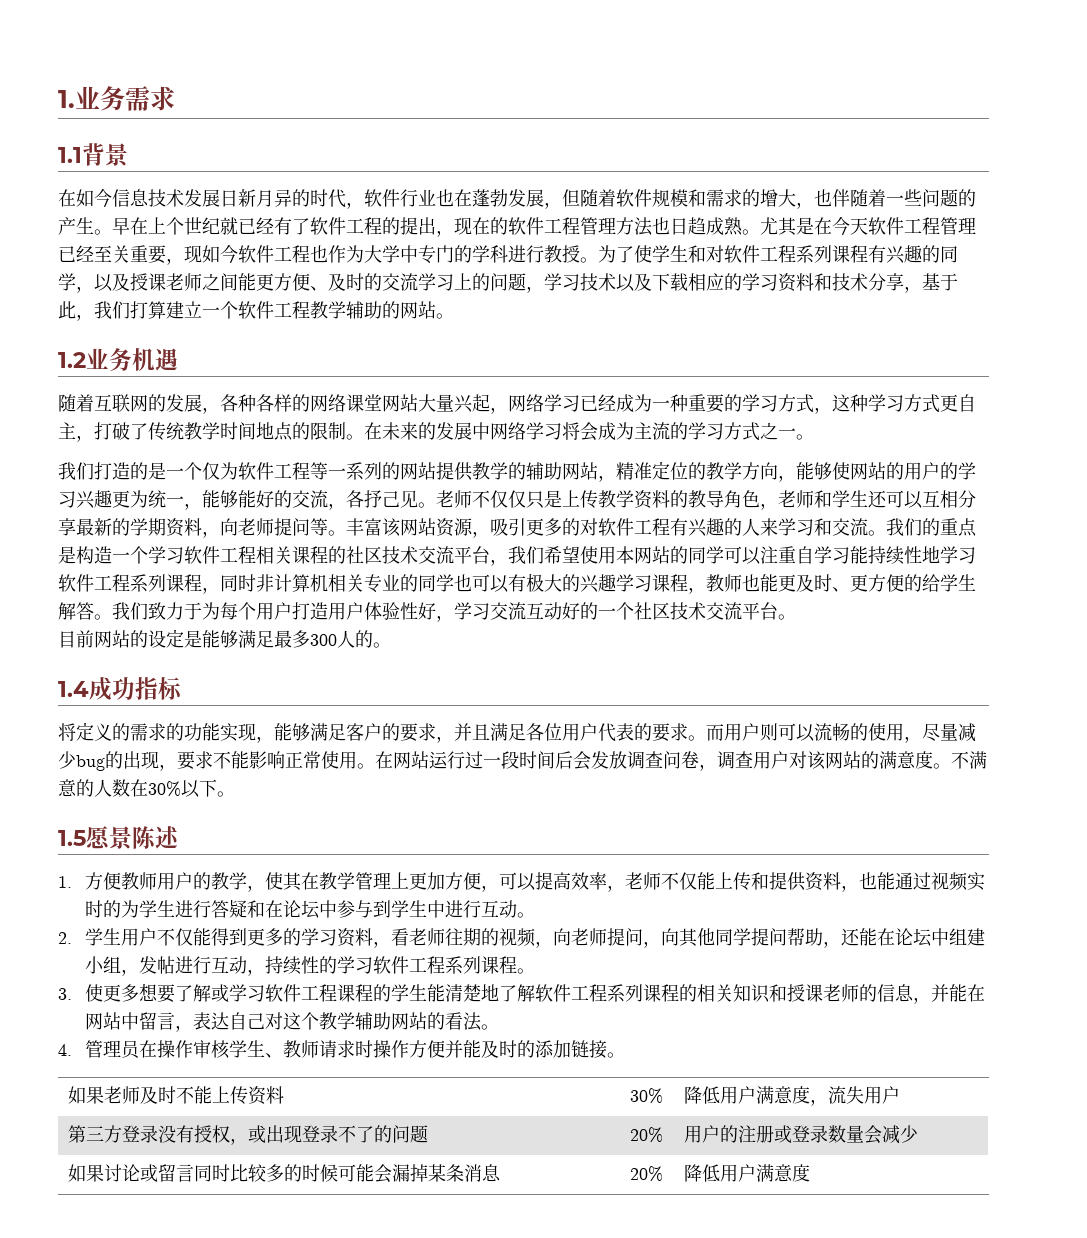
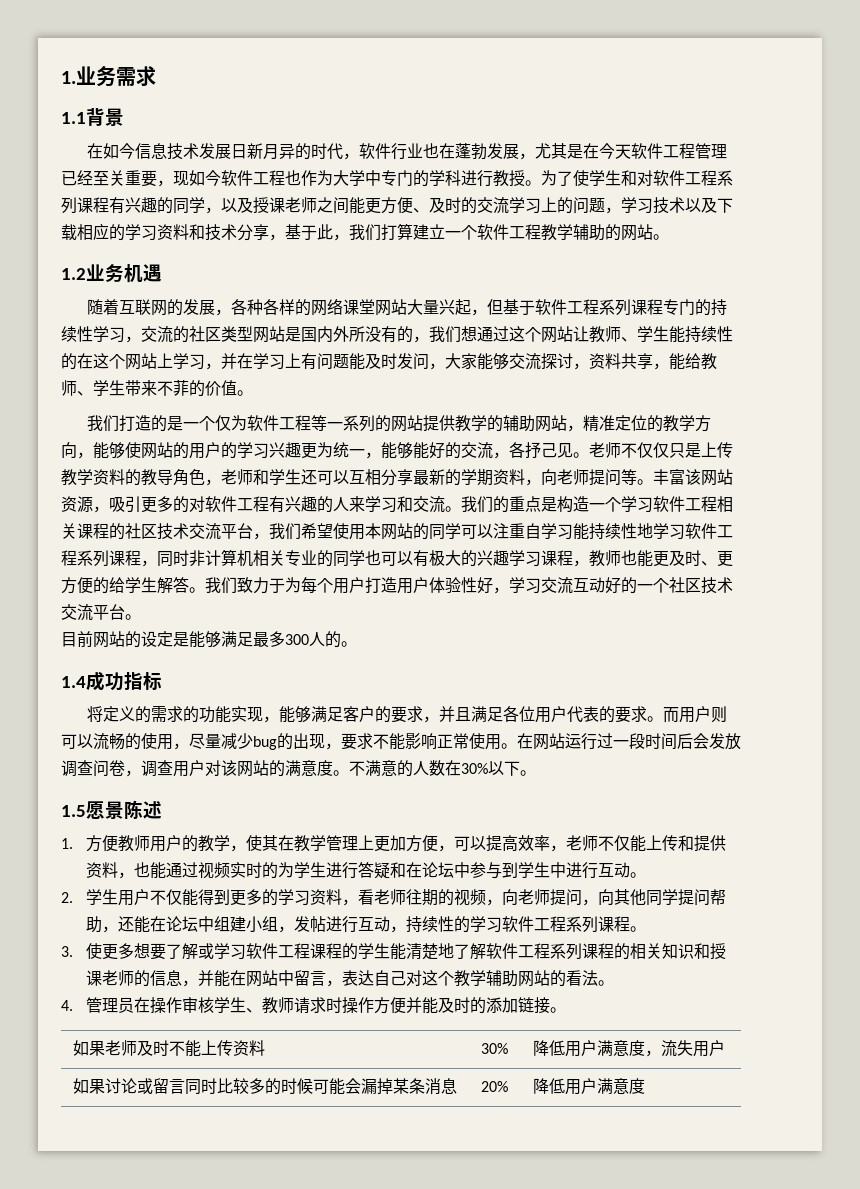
[562,189,976,209] [58,217,760,237] 但随着软件规模和需求的增大，也伴随着一些问题的产生。早在上个世纪就已经有了软件工程的提出，现在的软件工程管理方法也日趋成熟。 -> (535, 156) none
[508,394,976,414] [58,422,796,442] 网络学习已经成为一种重要的学习方式，这种学习方式更自主，打破了传统教学时间地点的限制。在未来的发展中网络学习将会成为主流的学习方式之一 -> [486,299,727,316] [61,326,733,343] [61,353,717,370] [61,380,237,397] 但基于软件工程系列课程专门的持续性学习，交流的社区类型网站是国内外所没有的，我们想通过这个网站让教师、学生能持续性的在这个网站上学习，并在学习上有问题能及时发问，大家能够交流探讨，资料共享，能给教师、学生带来不菲的价值
[68,1125,429,1145] [630,1127,664,1143] [684,1125,919,1144] // 第三方登录没有授权，或出现登录不了的问题 | 20% | 用户的注册或登录数量会减少 -> (725, 1048) none

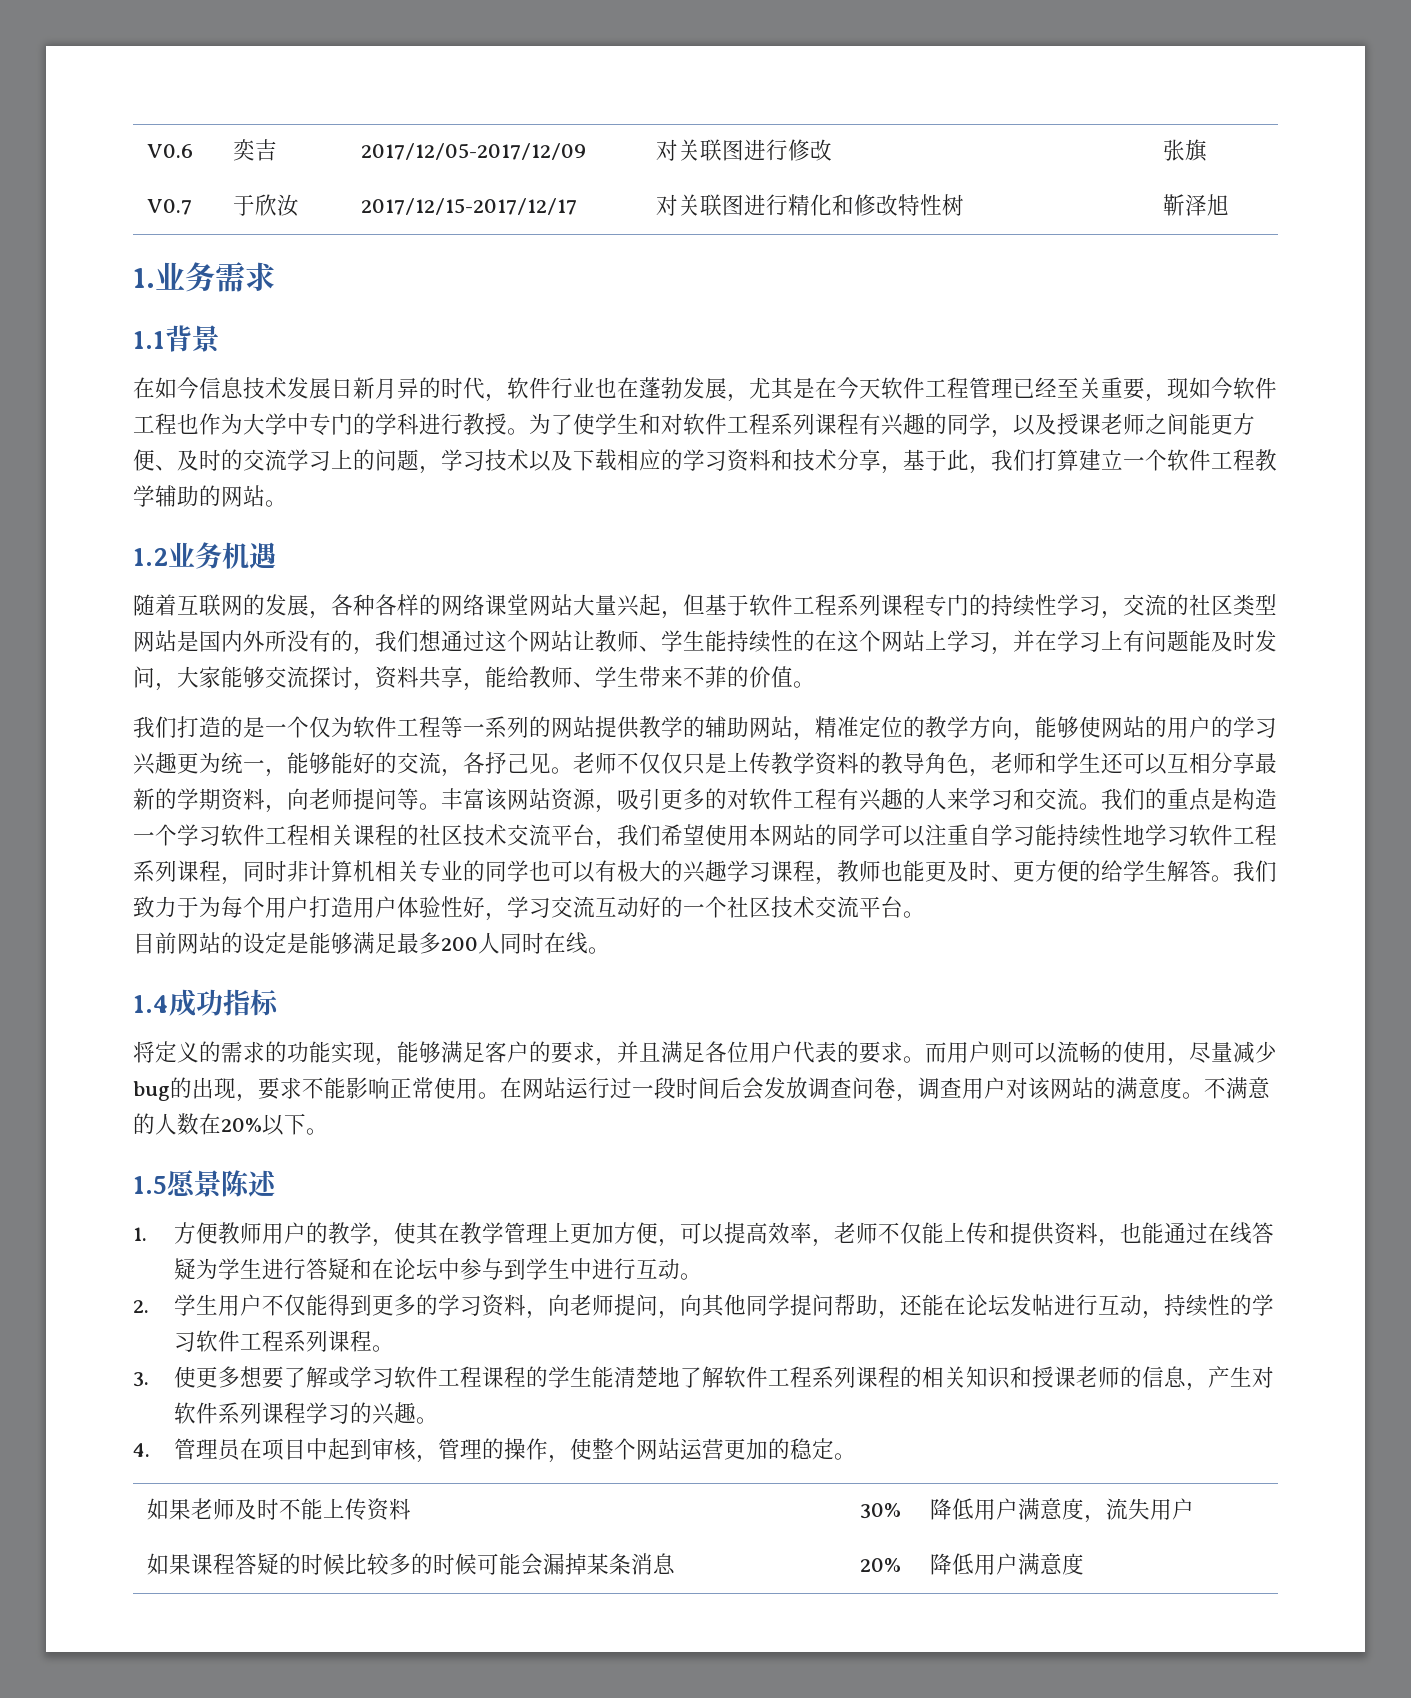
(61, 77) none -> [146,144,193,158] [232,139,277,161] [360,143,586,160] [655,139,832,161] [1162,139,1207,162] [146,199,192,215] [232,194,299,217] [360,198,577,215] [655,194,964,216] [1162,194,1229,216] V0.6 | 奕吉 | 2017/12/05-2017/12/09 | 对关联图进行修改 | 张旗 // V0.7 | 于欣汝 | 2017/12/15-2017/12/17 | 对关联图进行精化和修改特性树 | 靳泽旭 //
[285,631,341,648] 300人的 -> [441,932,588,954] 200人同时在线
[461,763,488,774] 30% -> [221,1118,262,1132] 20%
[197,862,278,879] 视频实时的 -> [1208,1222,1275,1244] [174,1258,197,1280] 在线答疑
[357,889,502,906] 看老师往期的视频， -> (549, 1315) none
[197,916,294,933] 中组建小组， -> (1011, 1306) none
[197,970,614,987] [61,997,550,1014] 并能在网站中留言，表达自己对这个教学辅助网站的看法。 // 4.管理员在操作审核学生、教师请求时操作方便并能及时的添加链接 -> [1208,1366,1275,1388] [174,1402,439,1425] [133,1438,835,1463] 产生对软件系列课程学习的兴趣。 // 4.管理员在项目中起到审核，管理的操作，使整个网站运营更加的稳定
[104,1078,217,1095] 讨论或留言同时 -> [190,1553,345,1575] 课程答疑的时候

